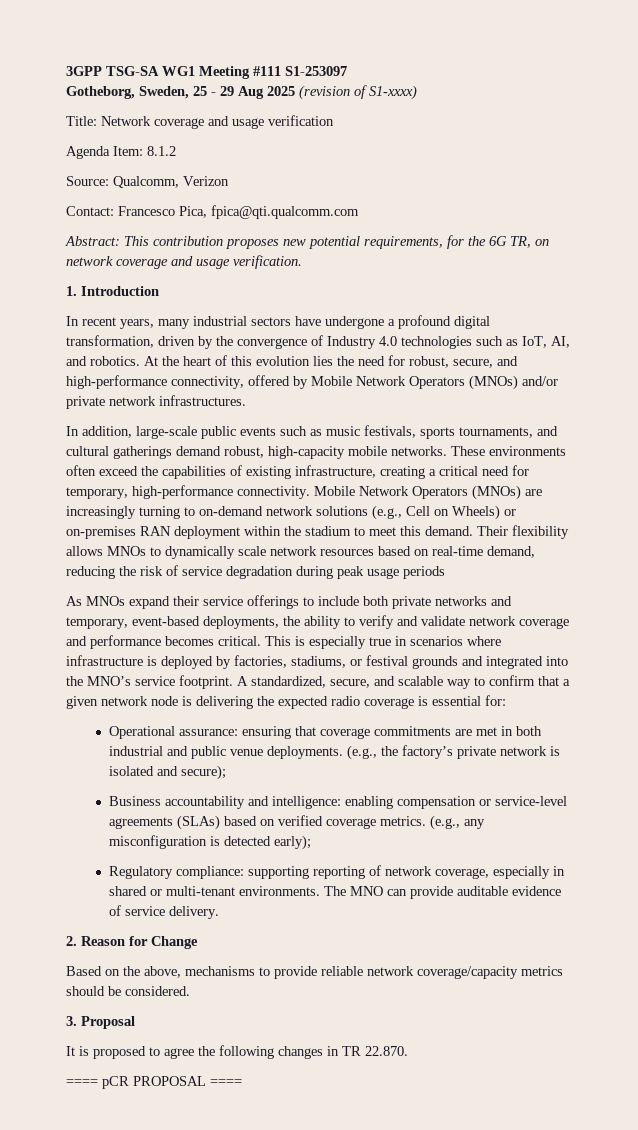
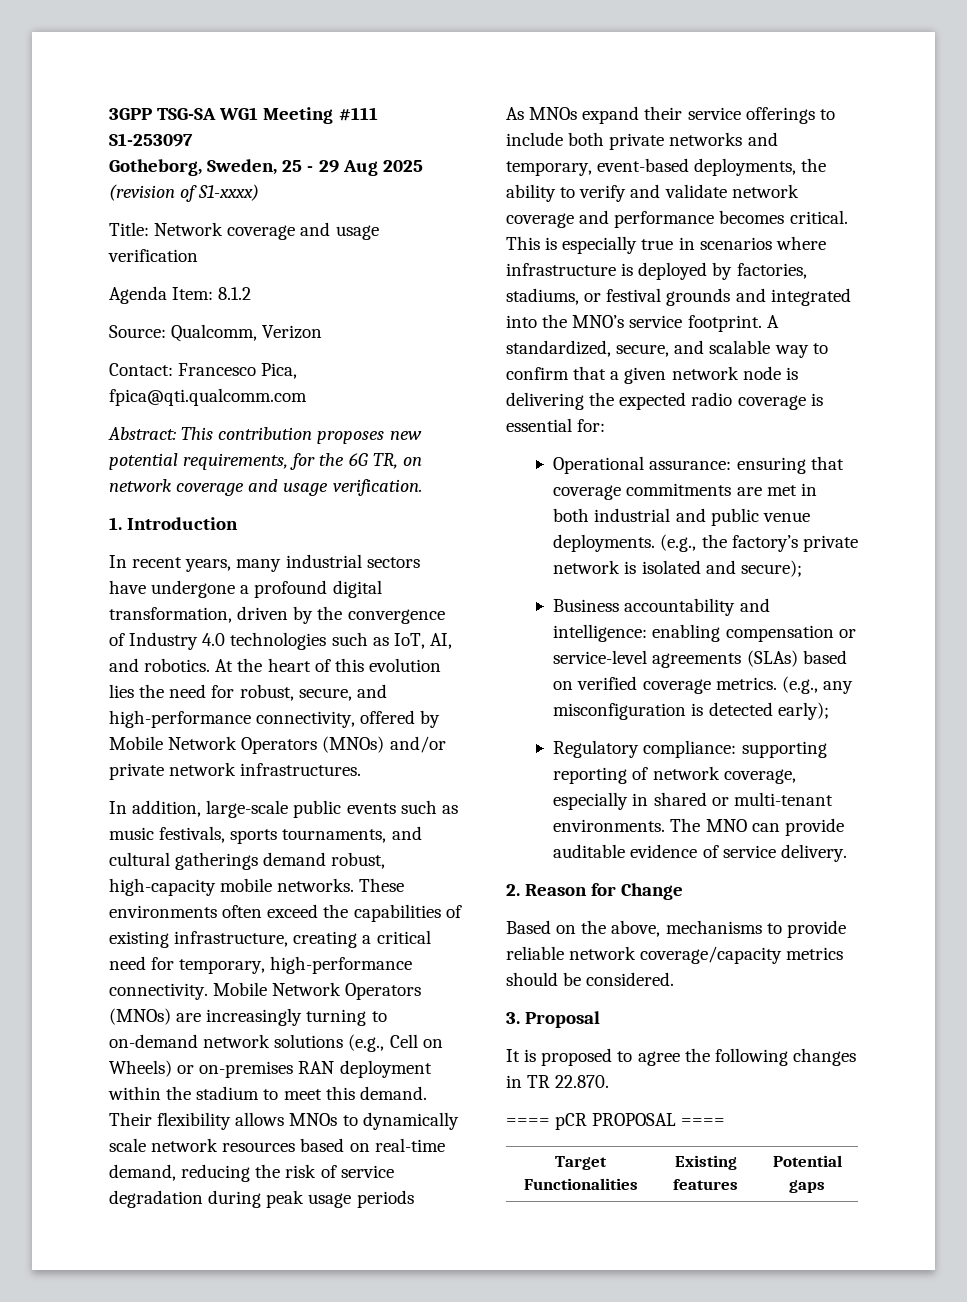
(242, 1082) none -> [555,1156,607,1170] [523,1178,638,1190] [674,1155,737,1170] [673,1179,738,1190] [772,1155,842,1167] [789,1180,825,1193] // Target Functionalities | Existing features | Potential gaps

